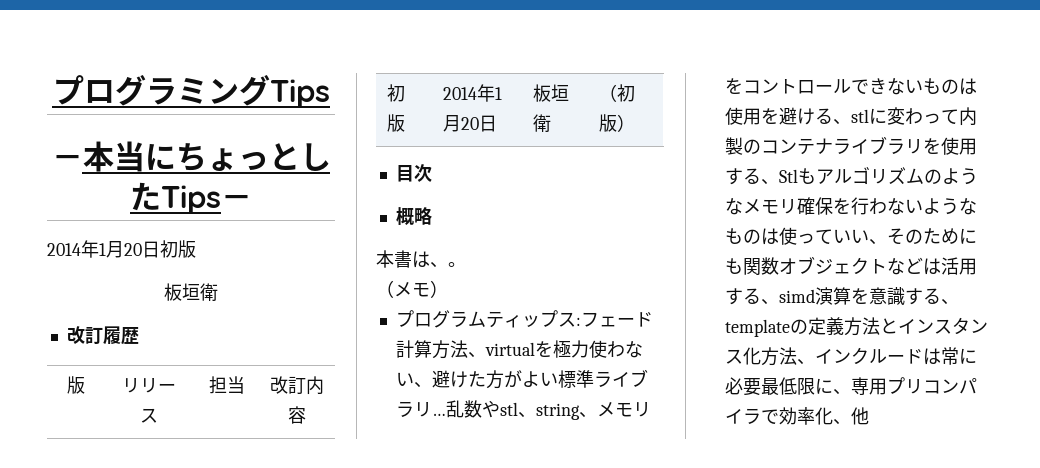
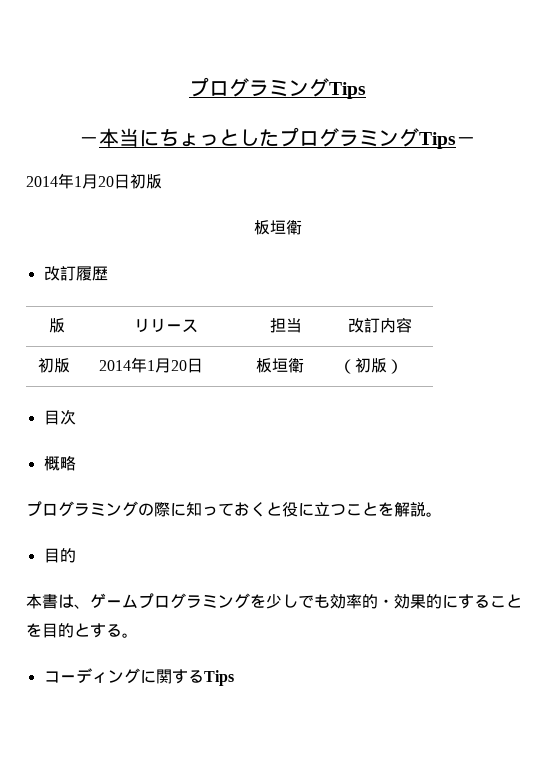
(161, 196) none -> [279,127,419,147] プログラミング
[376,250,466,268] [376,280,448,298] [395,310,653,328] [395,340,643,359] [395,369,648,389] [395,400,651,420] [724,78,977,95] [724,107,977,126] [724,136,977,155] [724,167,978,185] [724,197,977,215] [724,227,977,245] [724,256,977,275] [724,287,959,306] [724,317,988,337] [724,347,977,366] [724,377,977,396] [724,407,869,425] 本書は、。 // （メモ） // プログラムティップス:フェード計算方法、virtualを極力使わない、避けた方がよい標準ライブラリ…乱数やstl、string、メモリをコントロールできないものは使用を避ける、stlに変わって内製のコンテナライブラリを使用する、Stlもアルゴリズムのようなメモリ確保を行わないようなものは使っていい、そのためにも関数オブジェクトなどは活用する、simd演算を意識する、templateの定義方法とインスタンス化方法、インクルードは常に必要最低限に、専用プリコンパイラで効率化、他 -> [26,501,442,517] [43,548,76,563] [26,593,522,609] [26,623,138,638] [43,668,234,686] プログラミングの際に知っておくと役に立つことを解説。 // 目的 // 本書は、ゲームプログラミングを少しでも効率的・効果的にすることを目的とする。 // コーディングに関するTips

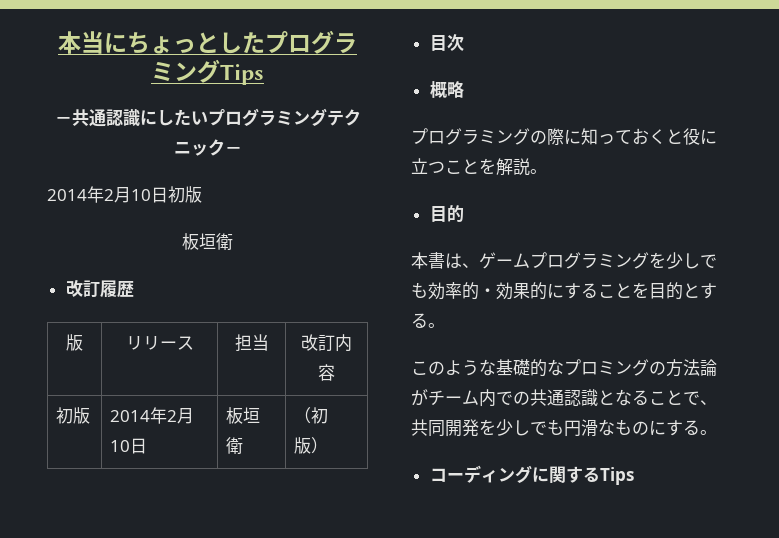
[189,77,366,99] [79,137,99,145] プログラミングTips // － -> (58, 42) none
(456, 140) none -> [54,108,361,127] [173,139,225,156] // －共通認識にしたいプログラミングテクニック
[74,174,114,189] 1月20 -> [104,187,151,203] 2月10
[146,358,187,373] 1月20 -> [167,408,195,424] [110,440,131,452] 2月10
(138, 635) none -> [411,359,717,377] [411,389,717,407] [411,419,717,437] // このような基礎的なプロミングの方法論がチーム内での共通認識となることで、共同開発を少しでも円滑なものにする。

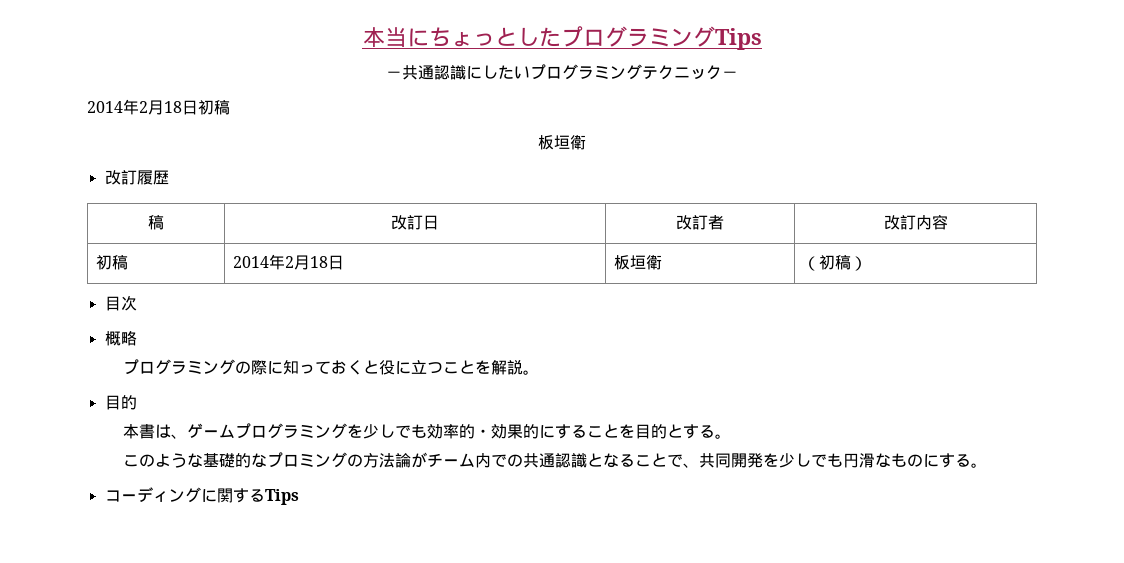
[131,186,202,203] 10日初版 -> [164,100,230,115] 18日初稿
[66,334,83,351] [125,336,194,350] [234,334,269,351] 版 | リリース | 担当 -> [148,215,164,230] [390,215,439,230] [676,215,724,230] 稿 | 改訂日 | 改訂者
[73,407,91,424] [110,407,195,424] [110,440,131,452] 版 | 2014年2月10 -> [112,255,129,270] [233,254,329,270] 稿 | 2014年2月18
[294,437,312,454] 版 -> [835,255,852,270] 稿

